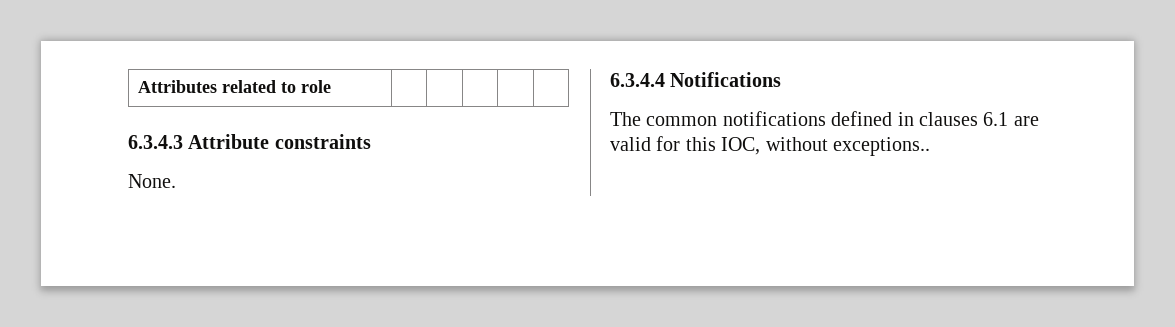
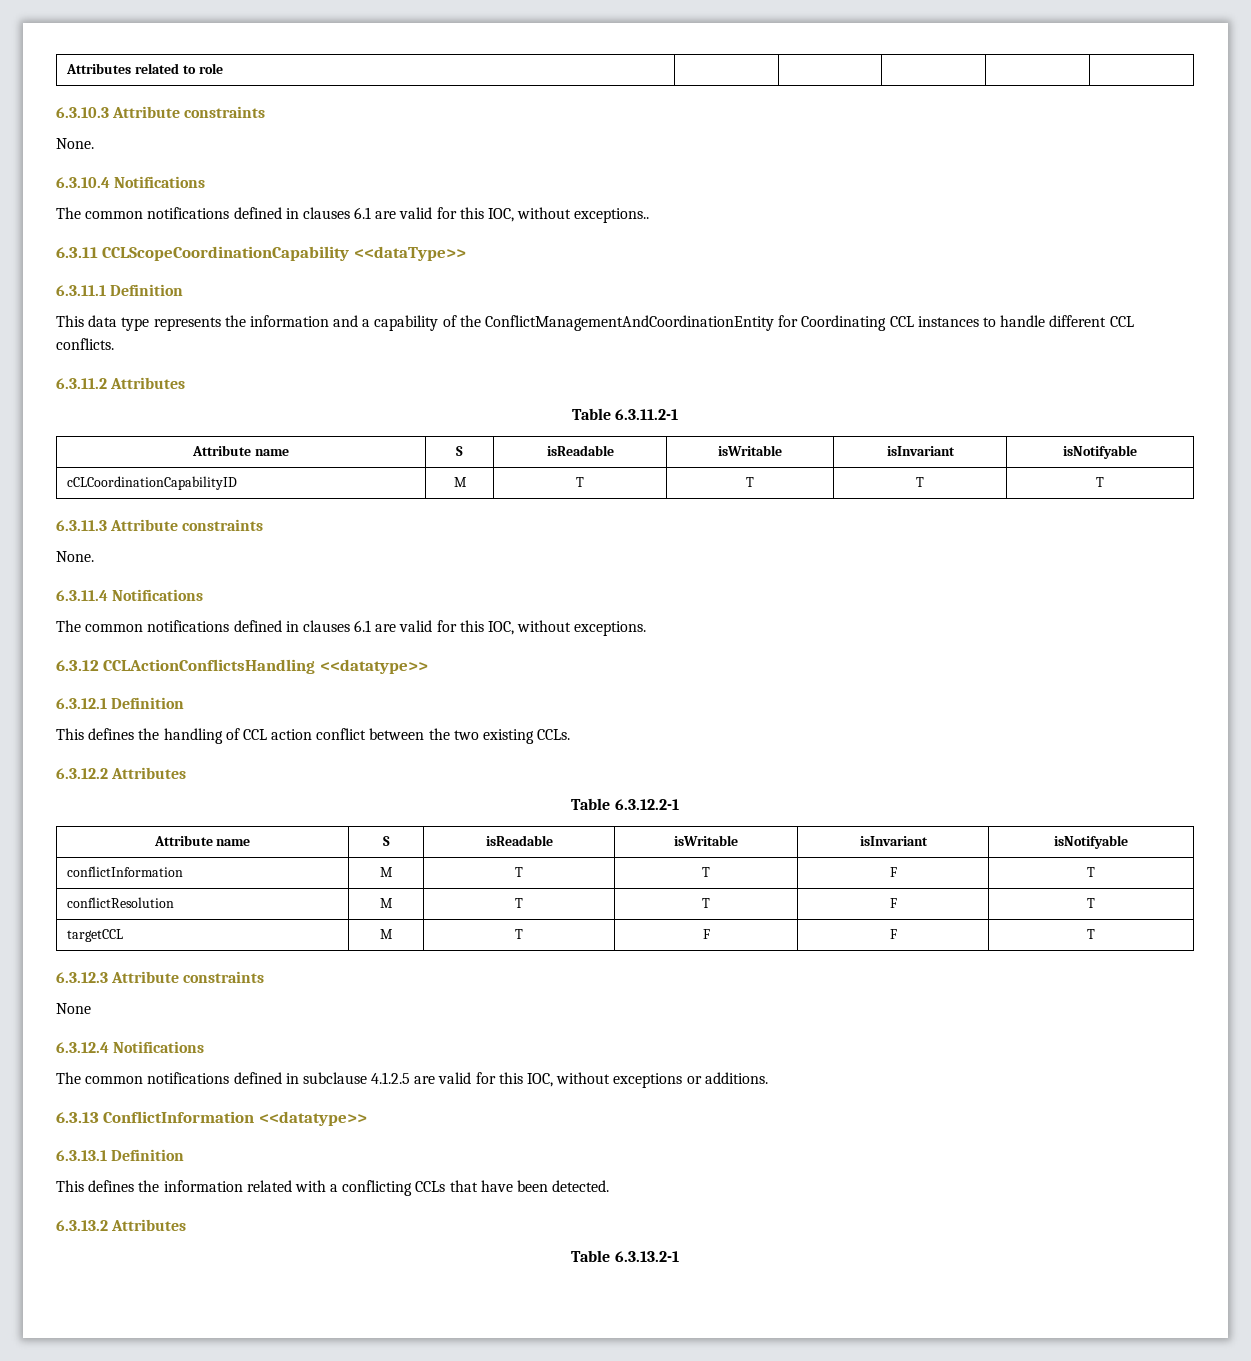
[128,134,371,149] [128,174,176,188] [610,73,665,87] 6.3.4.3 Attribute constraints // None. // 6.3.4.4 -> [56,106,266,118] [56,138,94,149] [56,177,110,188] 6.3.10.3 Attribute constraints // None. // 6.3.10.4
(930, 146) none -> [56,246,466,261] [56,284,184,296] [56,315,1134,331] [56,338,114,350] [56,377,186,389] [571,408,679,420] [192,445,289,456] [456,446,463,456] [546,445,614,456] [718,445,782,456] [886,446,955,456] [1063,445,1137,459] [67,476,238,490] [453,477,467,487] [576,477,584,487] [746,477,754,487] [916,477,924,487] [1096,477,1104,487] [56,519,264,531] [56,551,94,562] [56,589,204,601] [56,620,647,636] [56,659,428,674] [56,697,185,709] [56,728,571,744] [56,767,187,779] [571,798,679,810] [153,835,251,846] [382,836,390,846] [485,835,553,846] [674,835,738,846] [859,836,928,846] [1054,835,1128,849] [67,866,184,877] [380,867,393,877] [515,867,523,877] [702,867,710,877] [889,867,897,877] [1087,867,1095,877] [67,897,175,908] [380,898,393,908] [515,898,523,908] [702,898,710,908] [889,898,897,908] [1087,898,1095,908] [67,929,124,942] [380,929,393,939] [515,929,523,939] [702,929,710,939] [889,929,897,939] [1087,929,1095,939] [56,971,265,983] [56,1003,91,1014] [56,1041,205,1053] [56,1072,768,1088] [56,1111,367,1126] [56,1149,185,1161] [56,1180,610,1196] [56,1219,187,1231] [571,1250,679,1262] // 6.3.11 CCLScopeCoordinationCapability <<dataType>> // 6.3.11.1 Definition // This data type represents the information and a capability of the ConflictManagementAndCoordinationEntity for Coordinating CCL instances to handle different CCL conflicts. // 6.3.11.2 Attributes // Table 6.3.11.2-1 // Attribute name | S | isReadable | isWritable | isInvariant | isNotifyable // cCLCoordinationCapabilityID | M | T | T | T | T // 6.3.11.3 Attribute constraints // None. // 6.3.11.4 Notifications // The common notifications defined in clauses 6.1 are valid for this IOC, without exceptions. // 6.3.12 CCLActionConflictsHandling <<datatype>> // 6.3.12.1 Definition // This defines the handling of CCL action conflict between the two existing CCLs. // 6.3.12.2 Attributes // Table 6.3.12.2-1 // Attribute name | S | isReadable | isWritable | isInvariant | isNotifyable // conflictInformation | M | T | T | F | T // conflictResolution | M | T | T | F | T // targetCCL | M | T | F | F | T // 6.3.12.3 Attribute constraints // None // 6.3.12.4 Notifications // The common notifications defined in subclause 4.1.2.5 are valid for this IOC, without exceptions or additions. // 6.3.13 ConflictInformation <<datatype>> // 6.3.13.1 Definition // This defines the information related with a conflicting CCLs that have been detected. // 6.3.13.2 Attributes // Table 6.3.13.2-1

